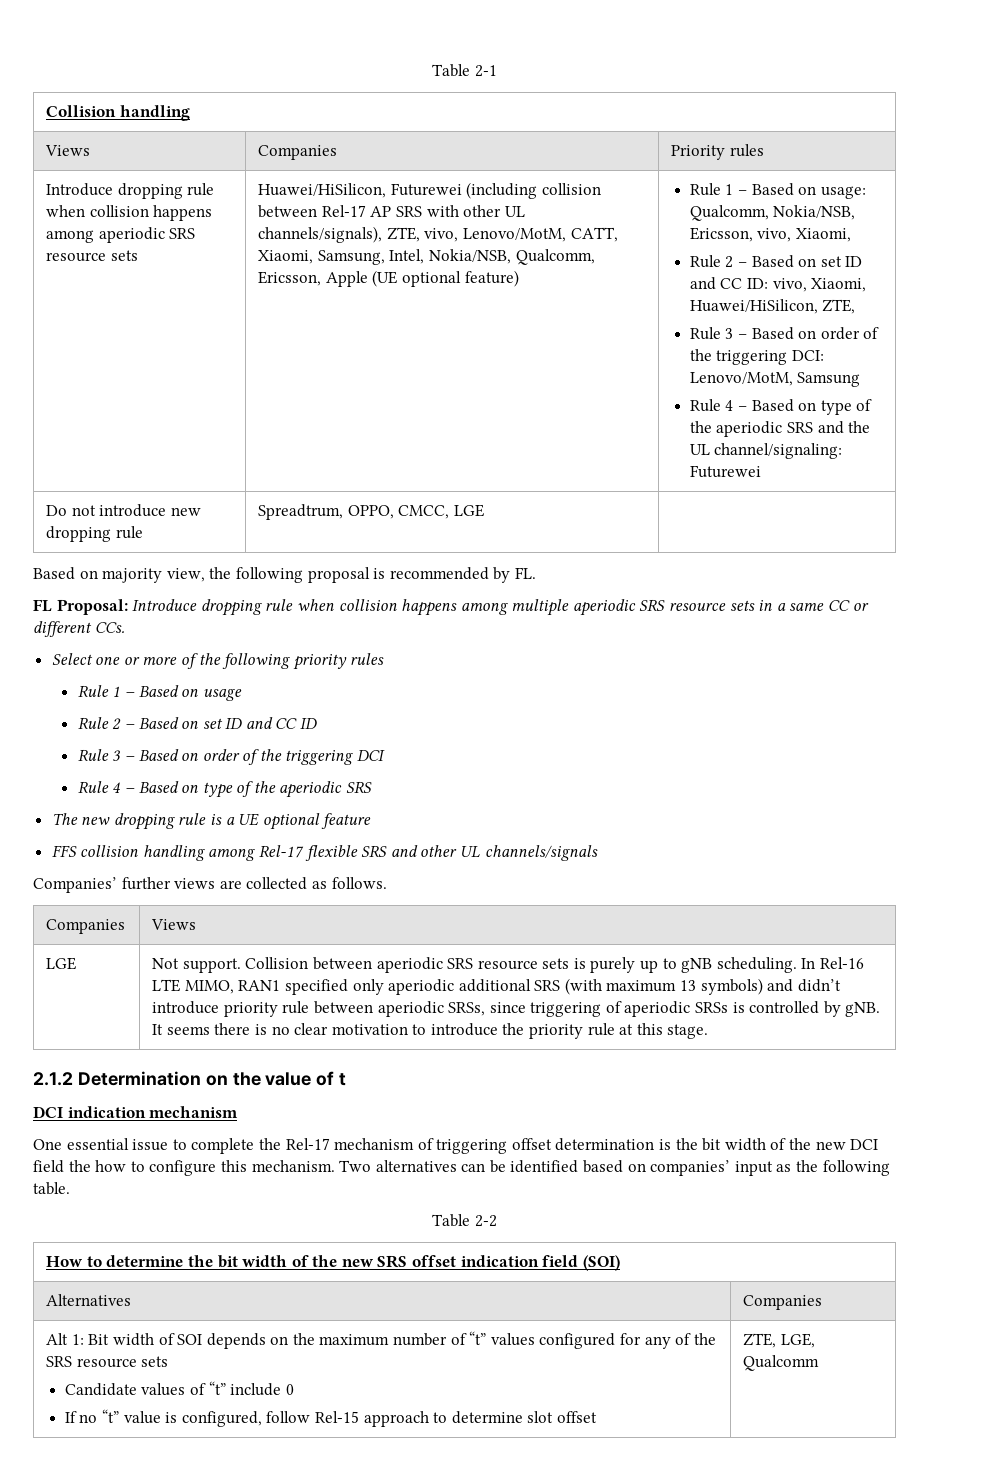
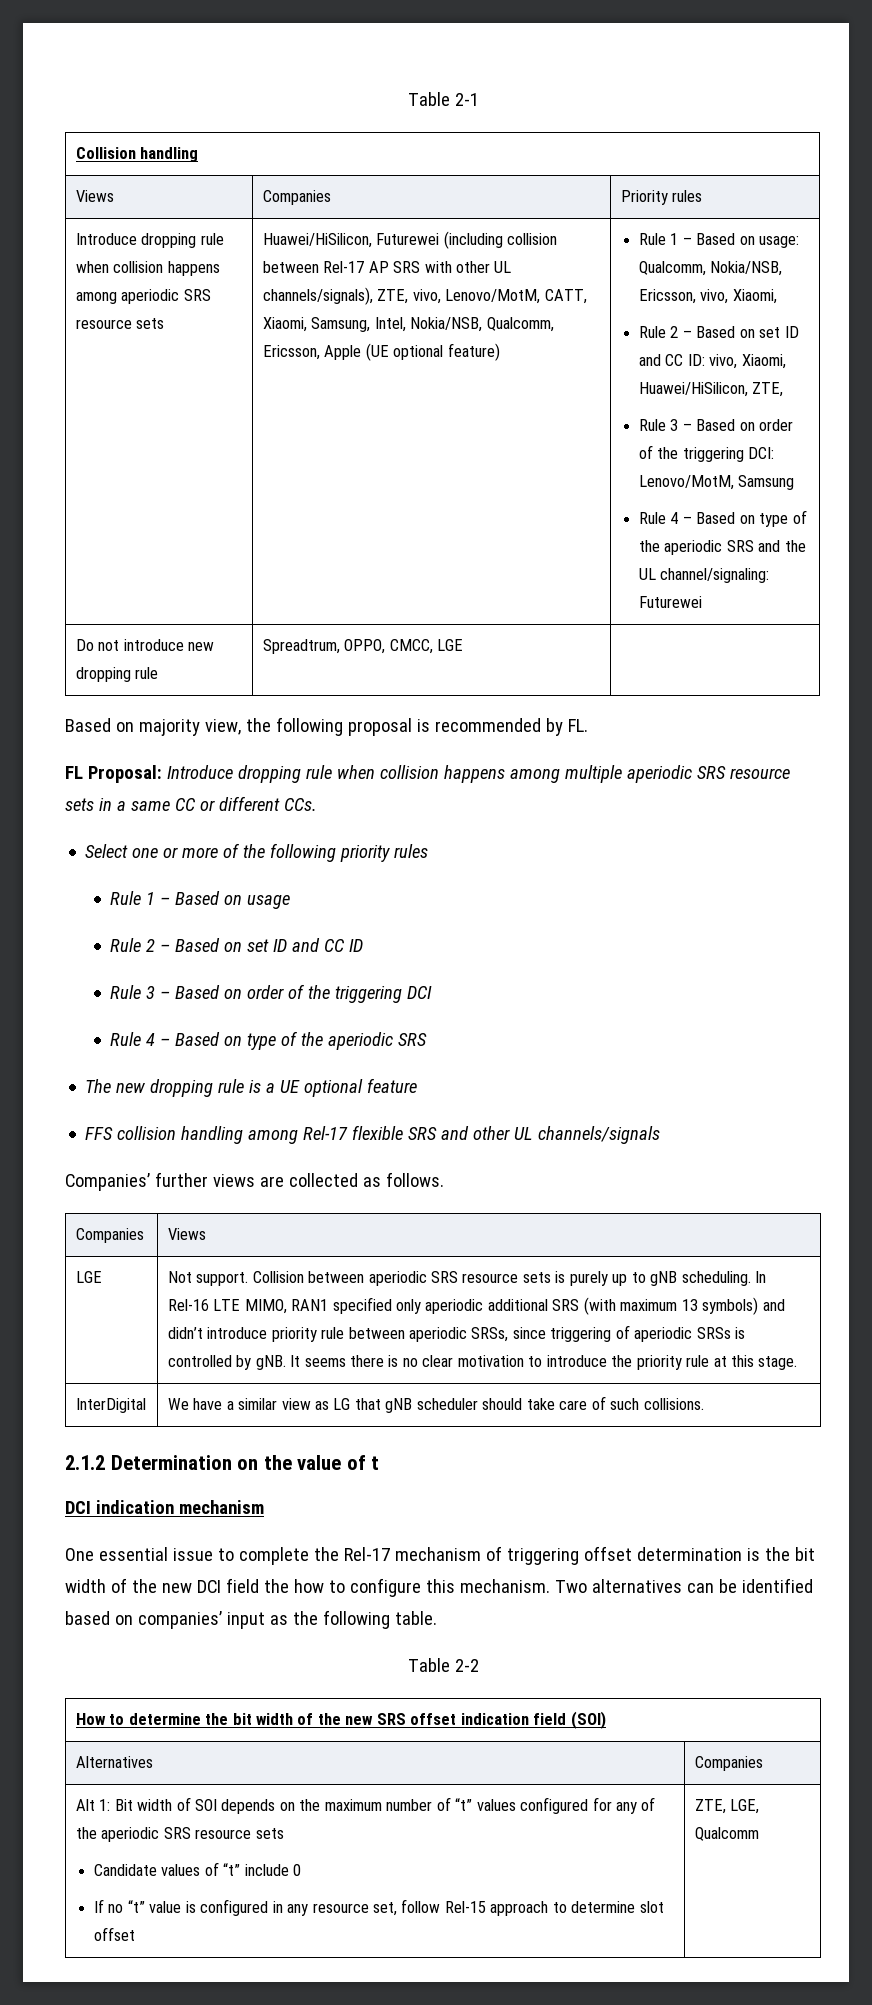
(709, 1031) none -> [75,1398,146,1413] [167,1396,704,1413] // InterDigital | We have a similar view as LG that gNB scheduler should take care of such collisions.
(716, 1339) none -> [101,1827,160,1842] aperiodic
[181,1411,262,1427] configured, -> [200,1899,397,1916] configured in any resource set,

